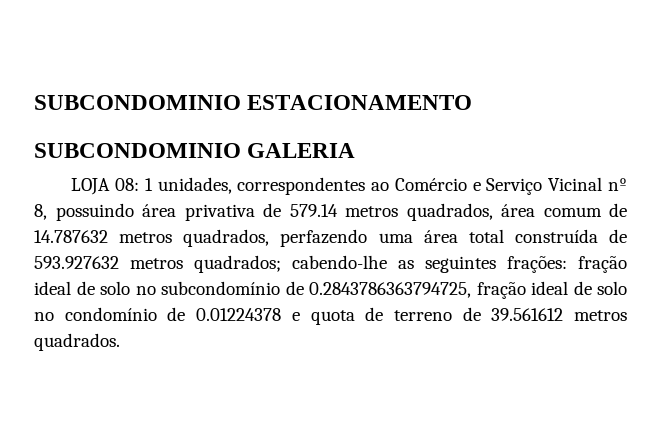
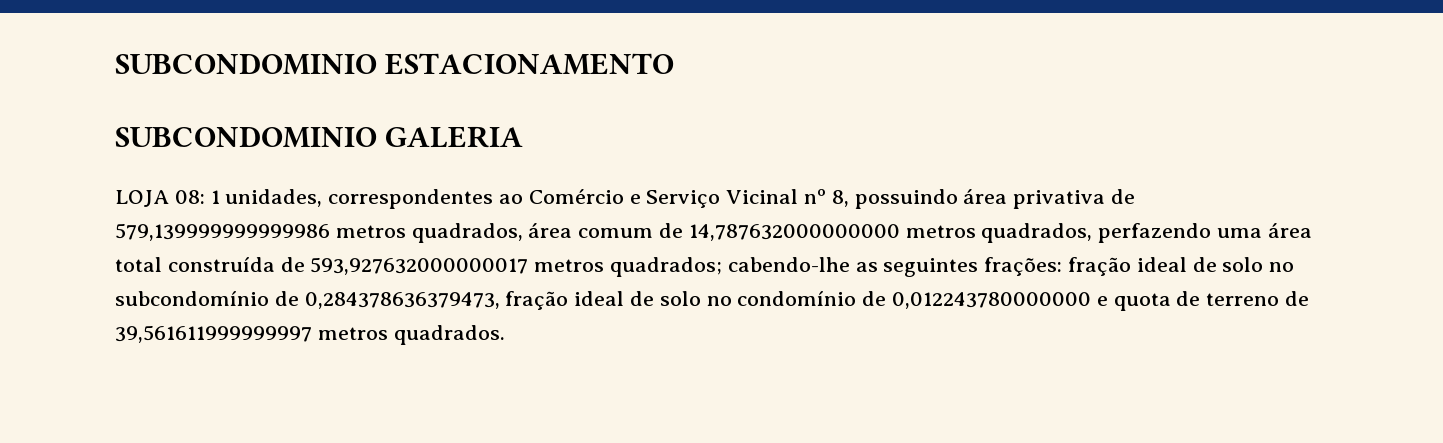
[289,204,338,217] 579.14 -> [115,223,330,241] 579,139999999999986
[34,230,108,243] 14.787632 -> [688,224,900,241] 14,787632000000000
[34,256,119,269] 593.927632 -> [310,257,529,275] 593,927632000000017
[309,282,471,298] 0.2843786363794725, -> [304,292,500,309] 0,284378636379473,
[196,308,282,321] 0.01224378 -> [892,292,1092,309] 0,012243780000000
[491,308,564,321] 39.561612 -> [115,325,312,343] 39,561611999999997

